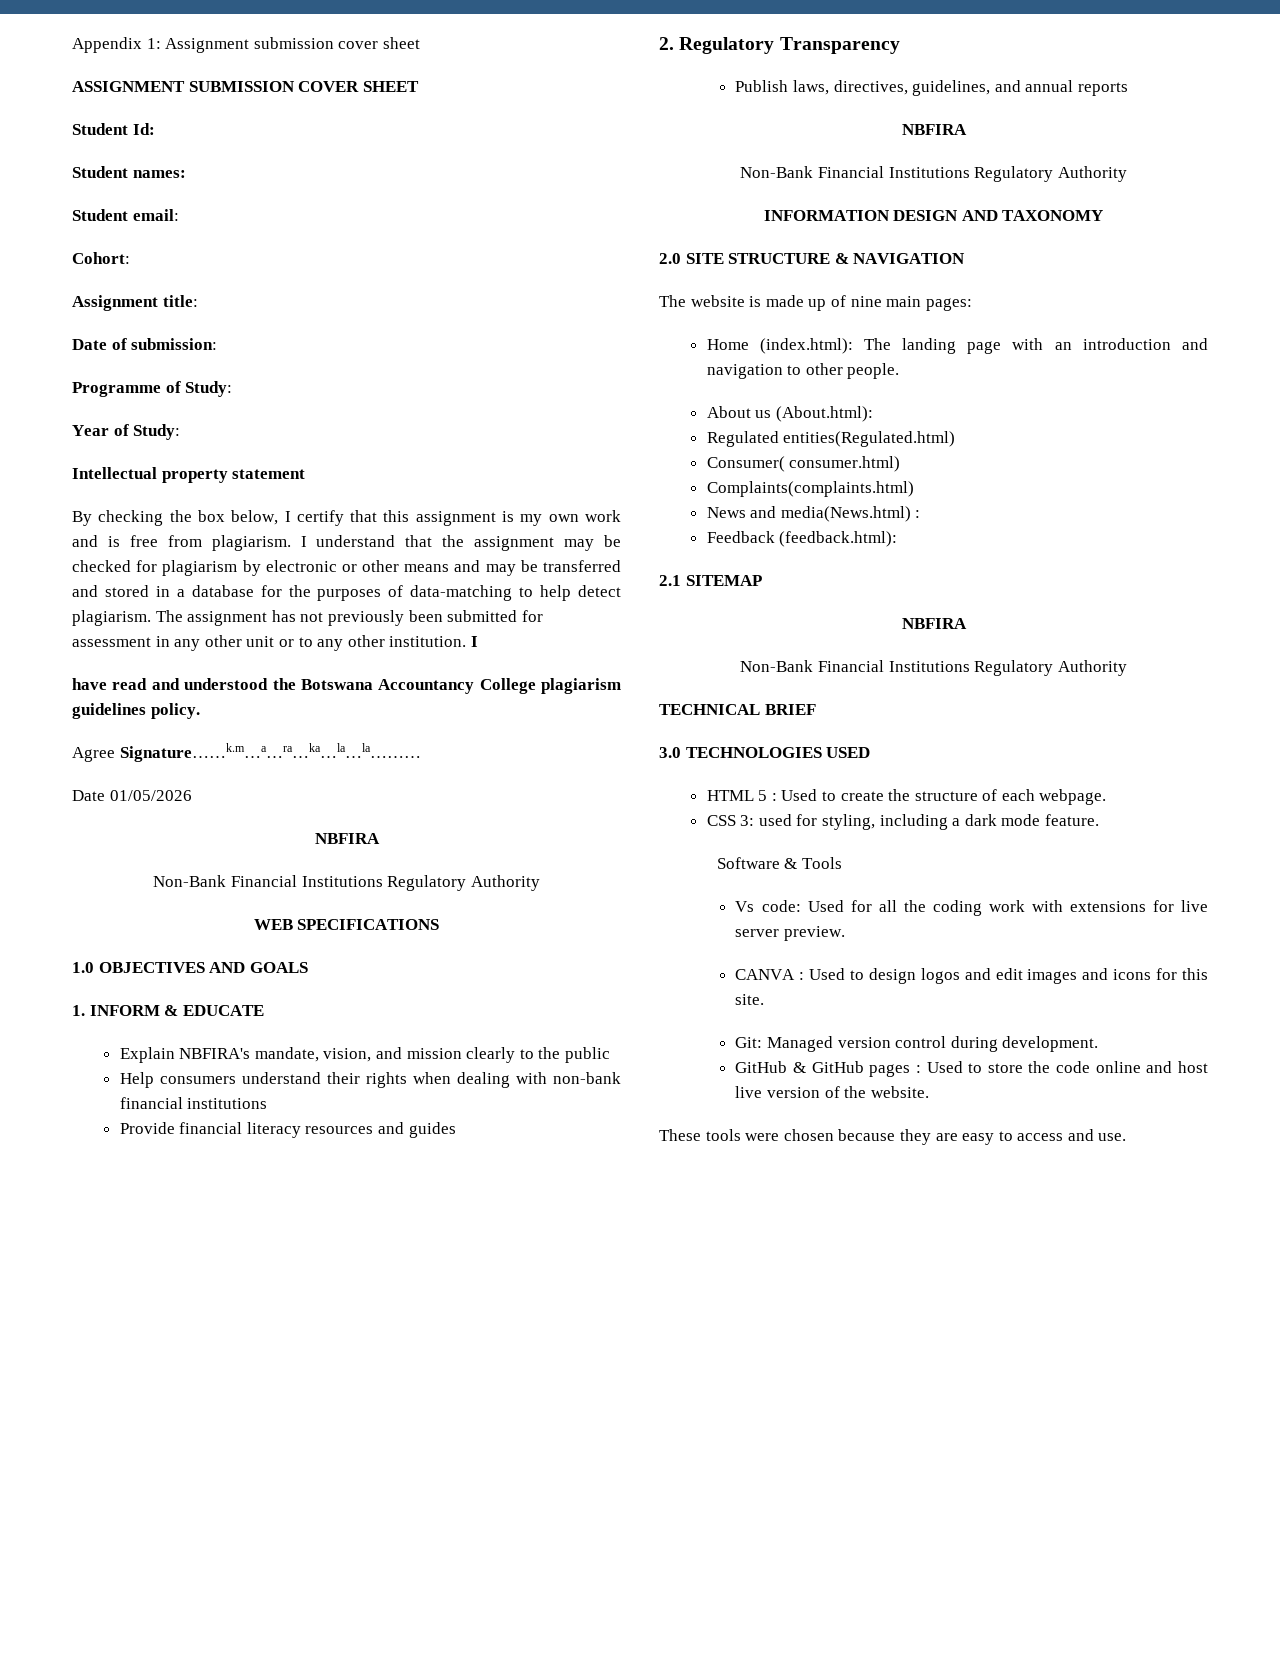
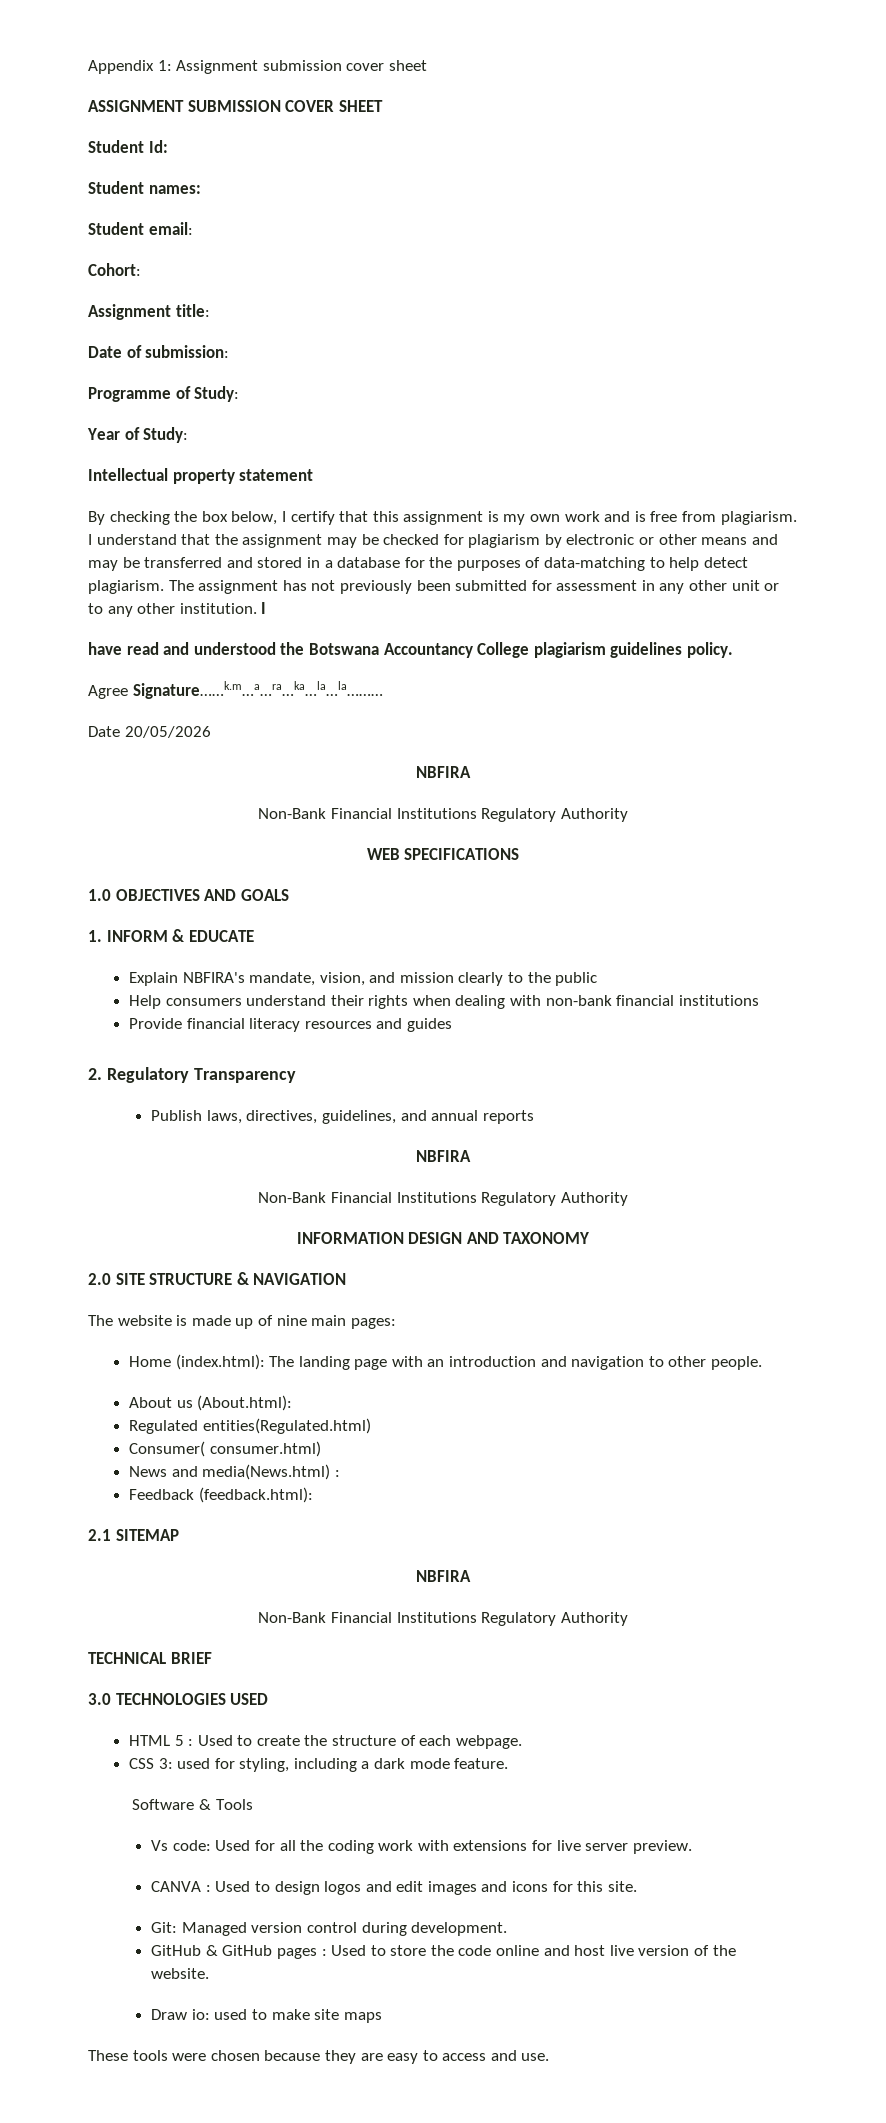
[109,790,192,801] 01/05/2026 -> [124,726,211,738] 20/05/2026
[706,481,914,497] // Complaints(complaints.html) -> (321, 1449) none
(929, 1092) none -> [151,2009,382,2023] // Draw io: used to make site maps

